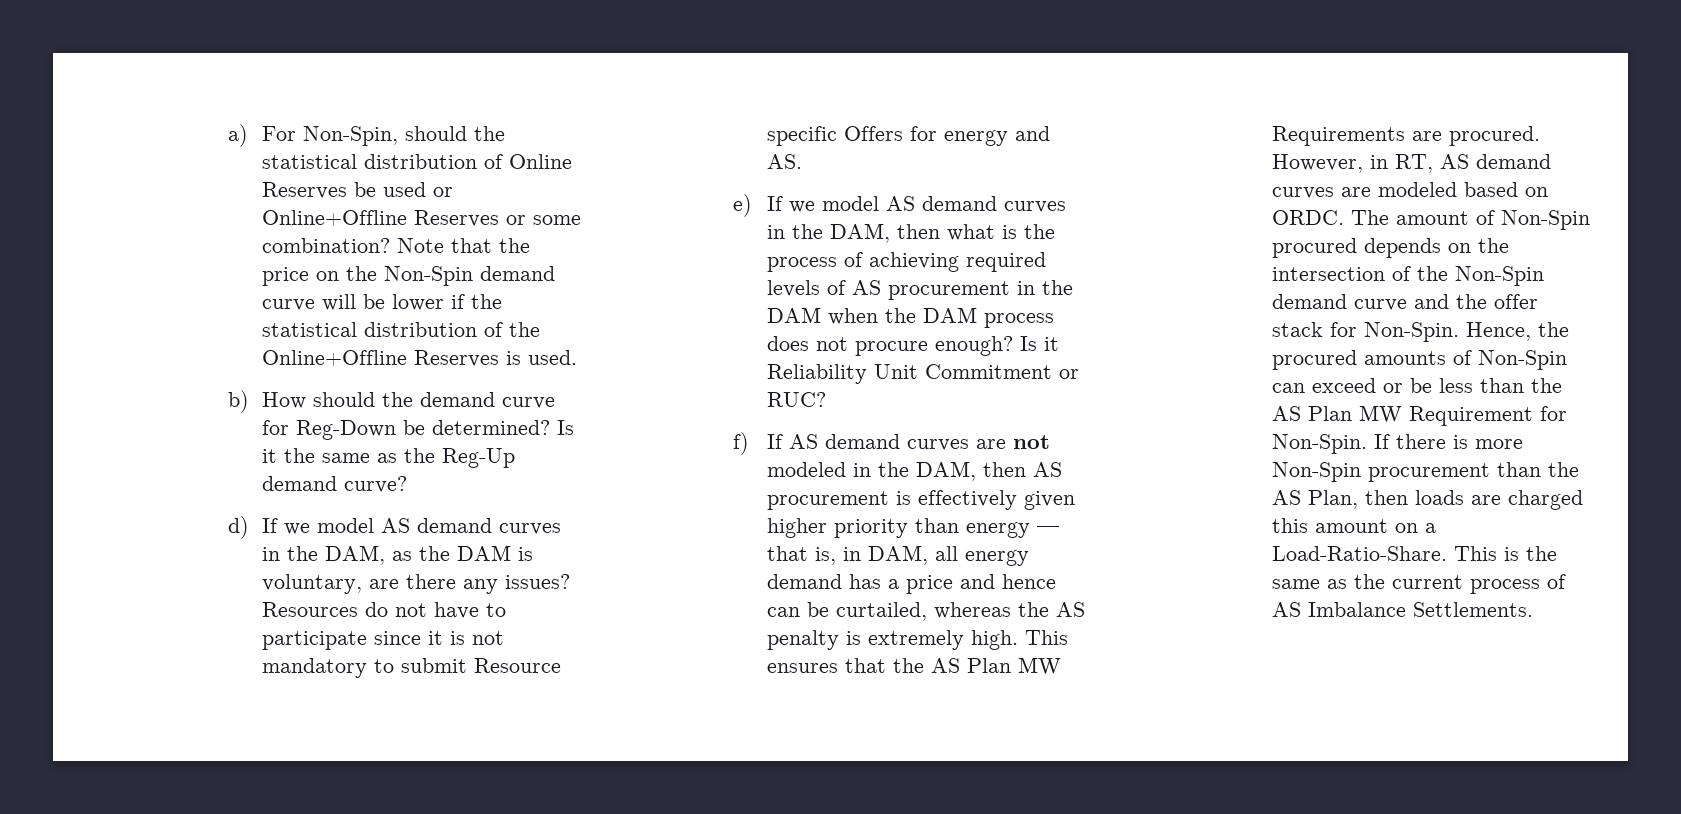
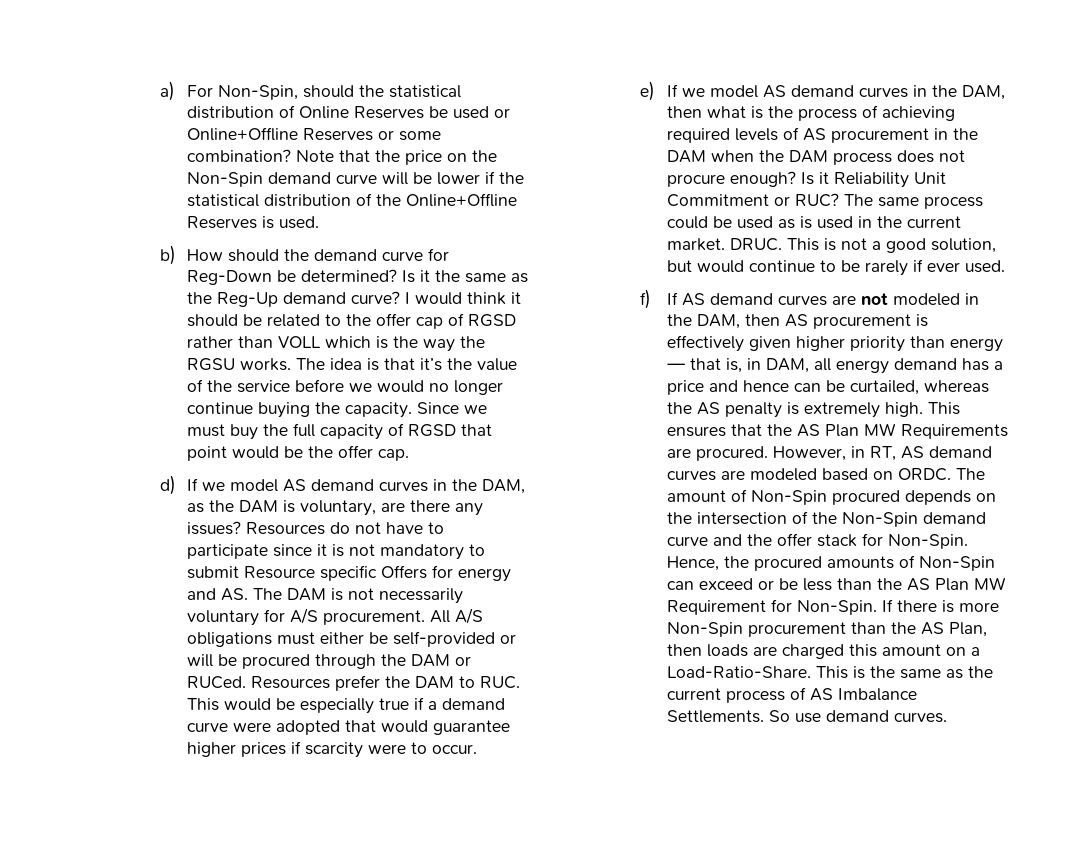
(407, 484) none -> [404,292,521,305] [186,313,516,329] [186,336,485,352] [186,358,517,371] [186,379,503,395] [186,402,487,418] [186,423,492,440] [186,445,409,461] I would think it should be related to the offer cap of RGSD rather than VOLL which is the way the RGSU works. The idea is that it’s the value of the service before we would no longer continue buying the capacity. Since we must buy the full capacity of RGSD that point would be the offer cap.
(802, 161) none -> [252,588,463,604] [186,608,483,626] [186,631,516,647] [186,654,471,669] [186,675,520,691] [186,697,505,714] [186,720,510,735] [186,741,477,758] The DAM is not necessarily voluntary for A/S procurement. All A/S obligations must either be self-provided or will be procured through the DAM or RUCed. Resources prefer the DAM to RUC. This would be especially true if a demand curve were adopted that would guarantee higher prices if scarcity were to occur.
(826, 399) none -> [843,194,983,209] [666,216,961,229] [666,238,996,253] [666,259,1005,276] The same process could be used as is used in the current market. DRUC. This is not a good solution, but would continue to be rarely if ever used.
(1533, 609) none -> [768,710,947,723] So use demand curves.

